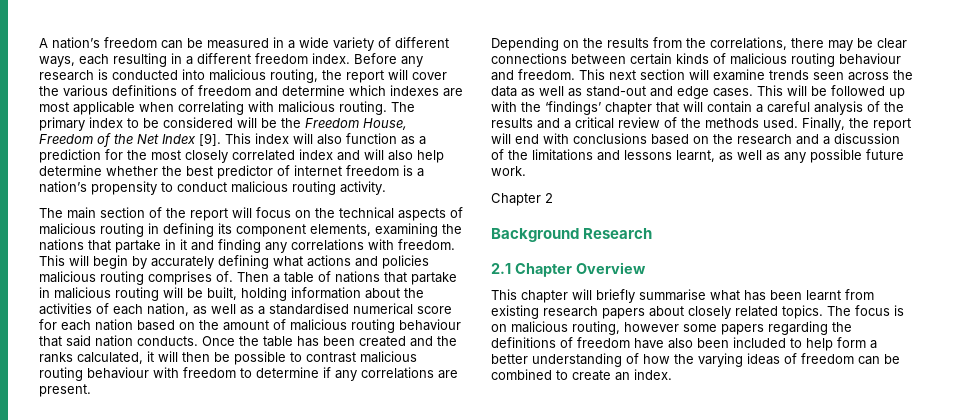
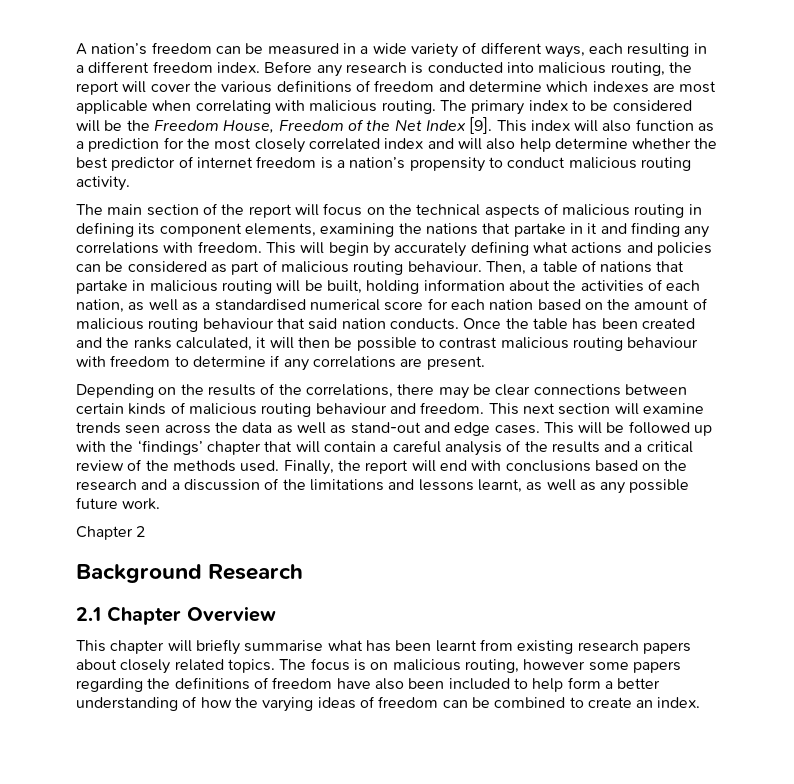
[39,271,269,285] malicious routing comprises of. Then -> [76,260,526,275] can be considered as part of malicious routing behaviour. Then,
[653,37,682,48] from -> [260,383,276,395] of

